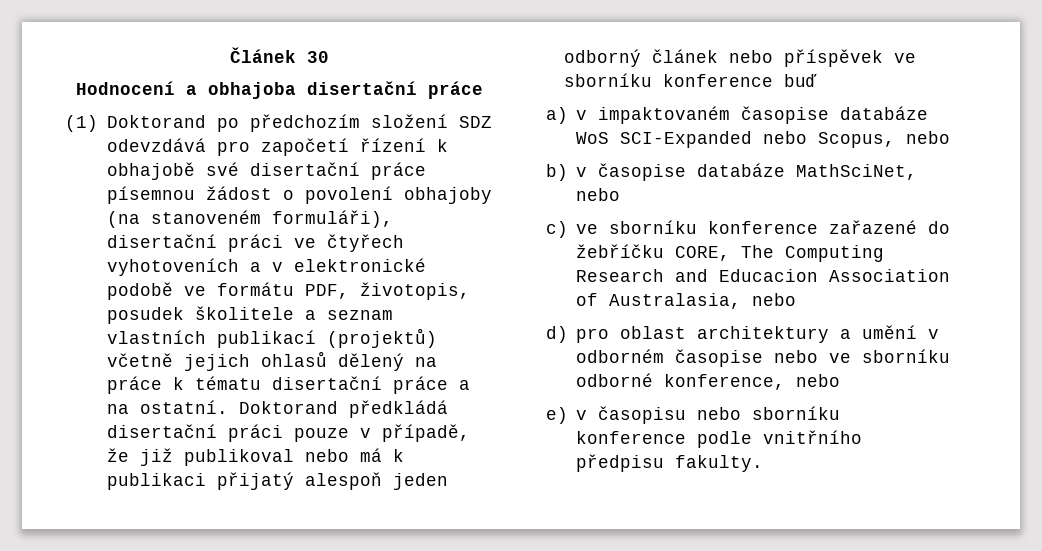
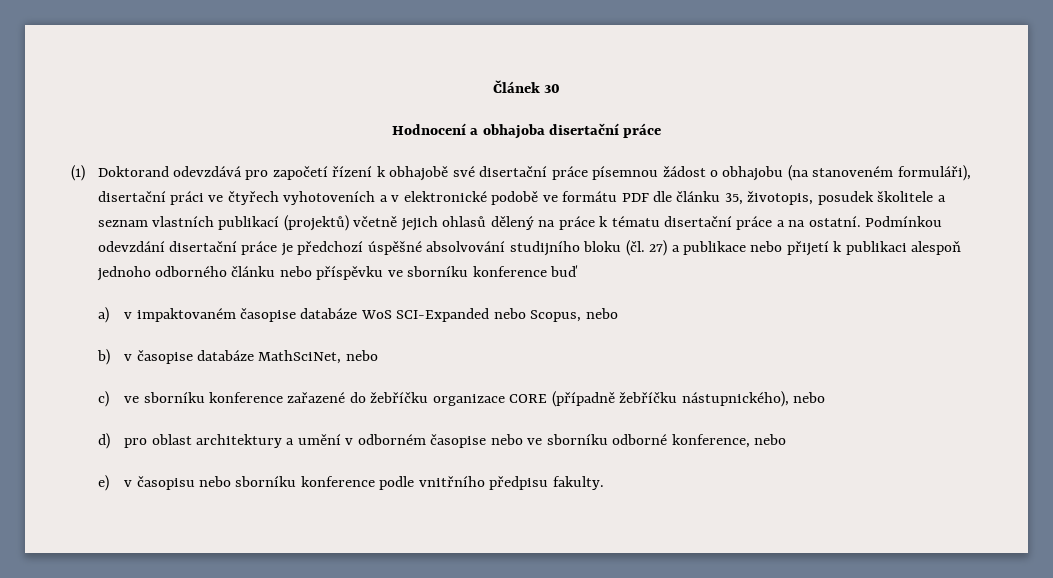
[216,114,492,132] po předchozím složení SDZ -> (169, 171) none
[304,186,492,204] povolení obhajoby -> [722,166,784,181] obhajobu
[304,284,349,299] PDF, -> [621,191,743,205] PDF dle článku 35,
[238,400,448,418] [106,424,470,442] [106,448,404,466] [106,472,448,490] [563,49,883,67] Doktorand předkládá disertační práci pouze v případě, že již publikoval nebo má k publikaci přijatý alespoň jeden odborný článek nebo příspěvek -> [865,216,943,227] [97,240,962,256] [96,266,384,281] Podmínkou odevzdání disertační práce je předchozí úspěšné absolvování studijního bloku (čl. 27) a publikace nebo přijetí k publikaci alespoň jednoho odborného článku nebo příspěvku
[675,245,885,262] [576,269,951,282] [576,293,742,309] CORE, The Computing Research and Educacion Association of Australasia, -> [432,391,789,407] organizace CORE (případně žebříčku nástupnického),

